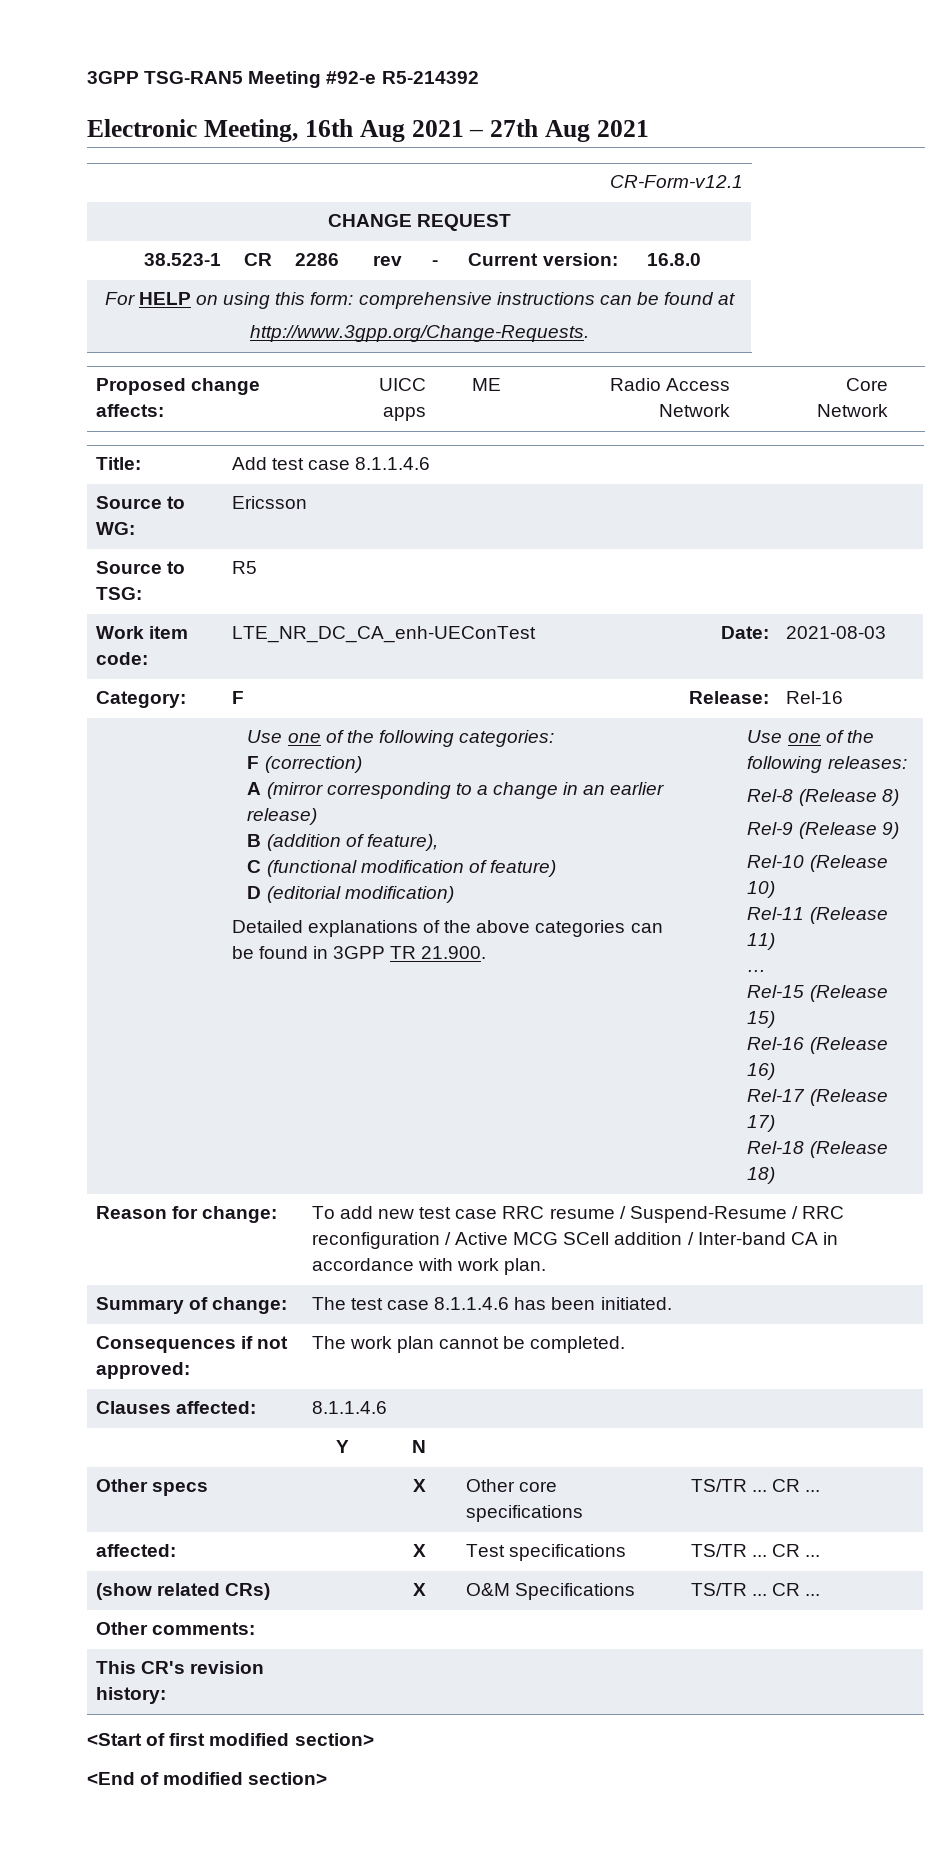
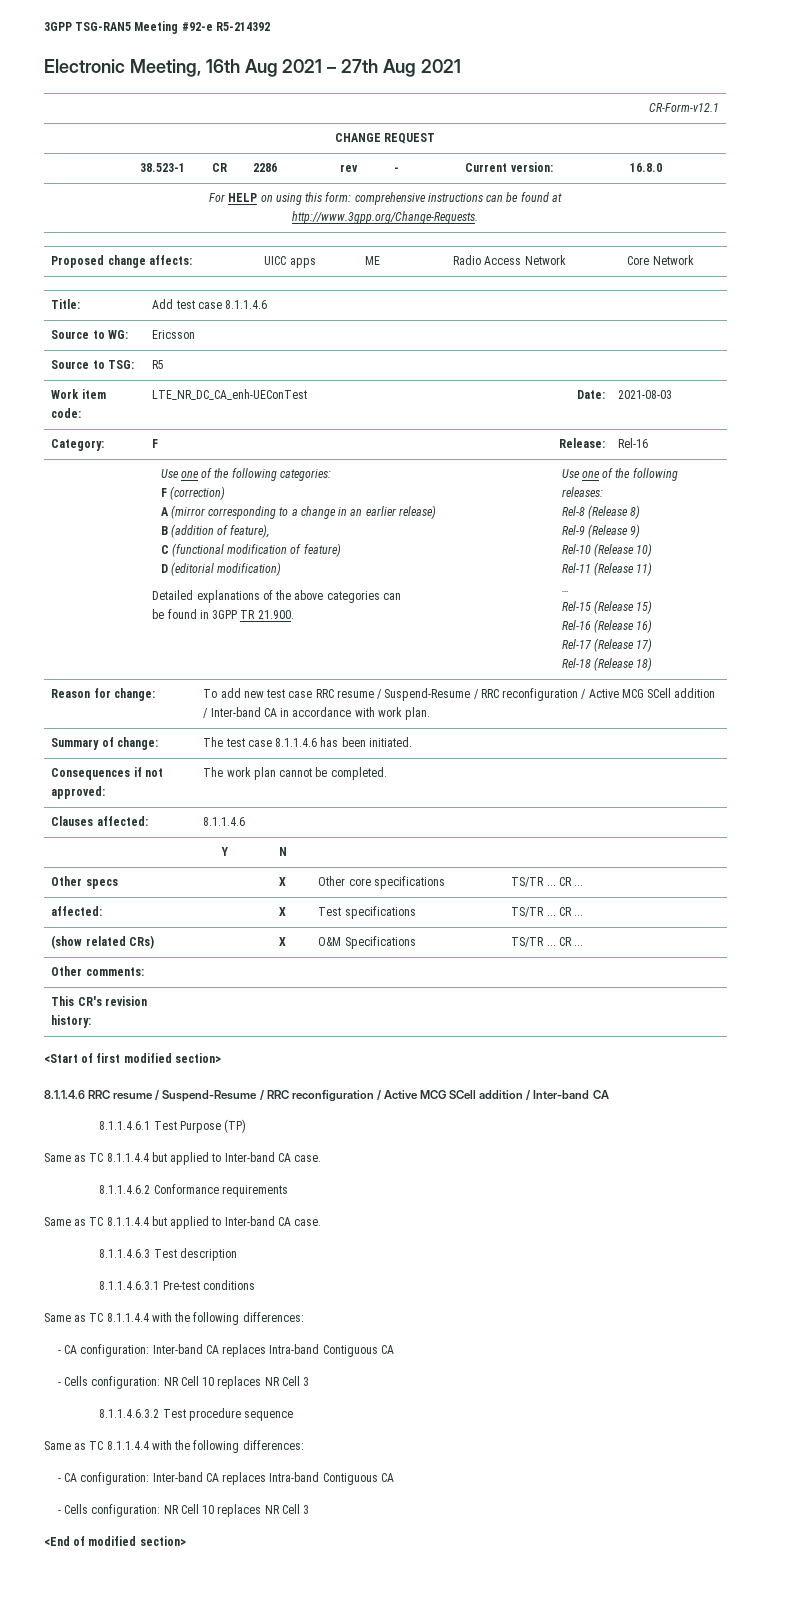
(374, 1739) none -> [44,1090,609,1102] [99,1119,247,1133] [44,1152,322,1165] [99,1184,288,1197] [44,1216,322,1229] [99,1248,237,1261] [99,1280,255,1290] [44,1312,304,1325] [57,1344,394,1357] [57,1376,310,1389] [99,1408,294,1421] [44,1440,304,1453] [57,1472,394,1485] [57,1504,310,1517] // 8.1.1.4.6 RRC resume / Suspend-Resume / RRC reconfiguration / Active MCG SCell addition / Inter-band CA // 8.1.1.4.6.1 Test Purpose (TP) // Same as TC 8.1.1.4.4 but applied to Inter-band CA case. // 8.1.1.4.6.2 Conformance requirements // Same as TC 8.1.1.4.4 but applied to Inter-band CA case. // 8.1.1.4.6.3 Test description // 8.1.1.4.6.3.1 Pre-test conditions // Same as TC 8.1.1.4.4 with the following differences: // - CA configuration: Inter-band CA replaces Intra-band Contiguous CA // - Cells configuration: NR Cell 10 replaces NR Cell 3 // 8.1.1.4.6.3.2 Test procedure sequence // Same as TC 8.1.1.4.4 with the following differences: // - CA configuration: Inter-band CA replaces Intra-band Contiguous CA // - Cells configuration: NR Cell 10 replaces NR Cell 3

